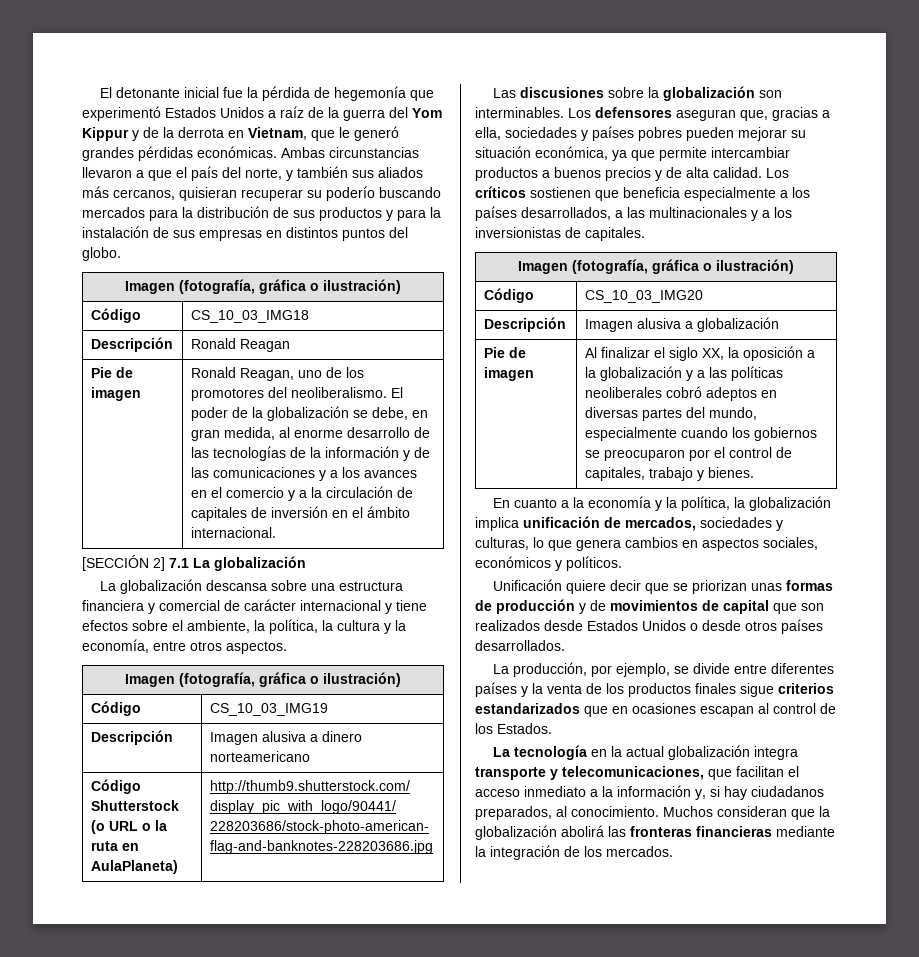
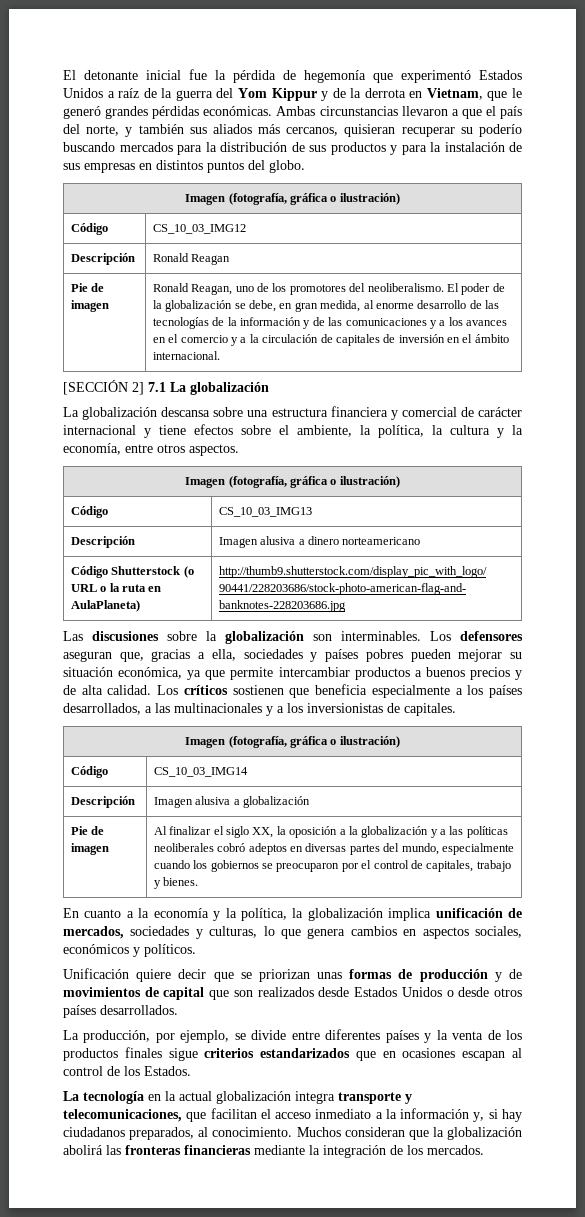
[190,310,309,323] CS_10_03_IMG18 -> [152,224,246,234] CS_10_03_IMG12
[209,703,328,716] CS_10_03_IMG19 -> [218,507,312,517] CS_10_03_IMG13
[584,290,703,303] CS_10_03_IMG20 -> [153,767,248,777] CS_10_03_IMG14

